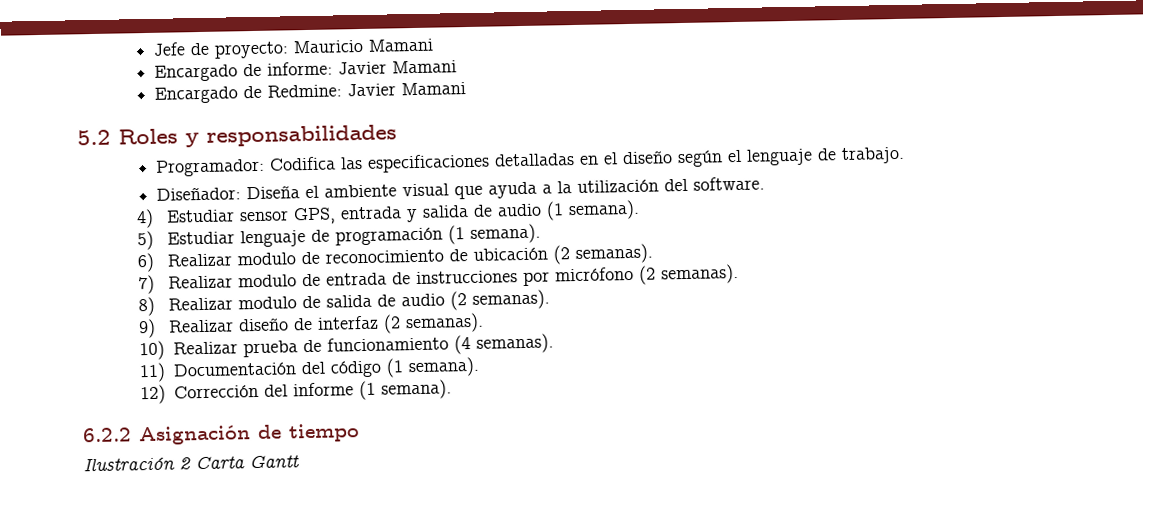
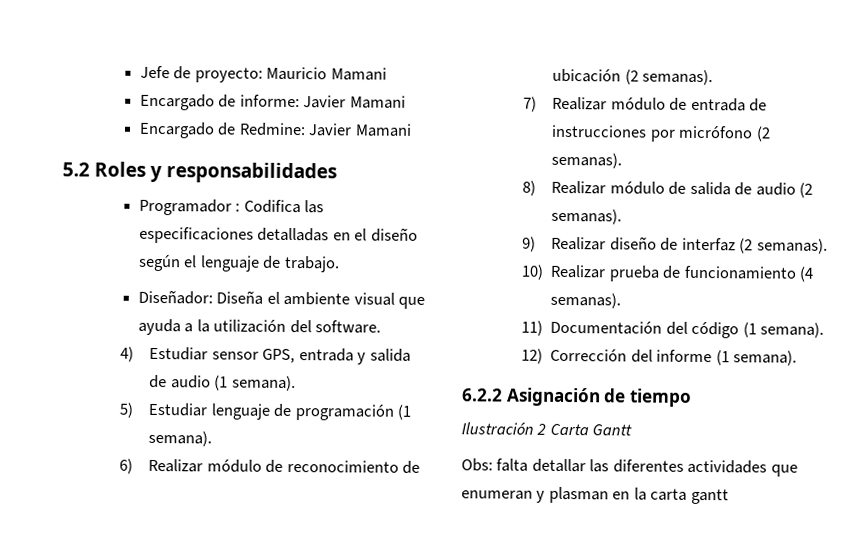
[154,158,265,177] Programador: -> [139,198,241,216] Programador :
[236,252,296,266] modulo -> [206,459,262,473] módulo
[237,274,297,288] modulo -> [610,97,666,111] módulo
[237,296,297,310] modulo -> [609,181,665,195] módulo
(300, 462) none -> [461,458,798,477] [461,486,729,505] // Obs: falta detallar las diferentes actividades que enumeran y plasman en la carta gantt

